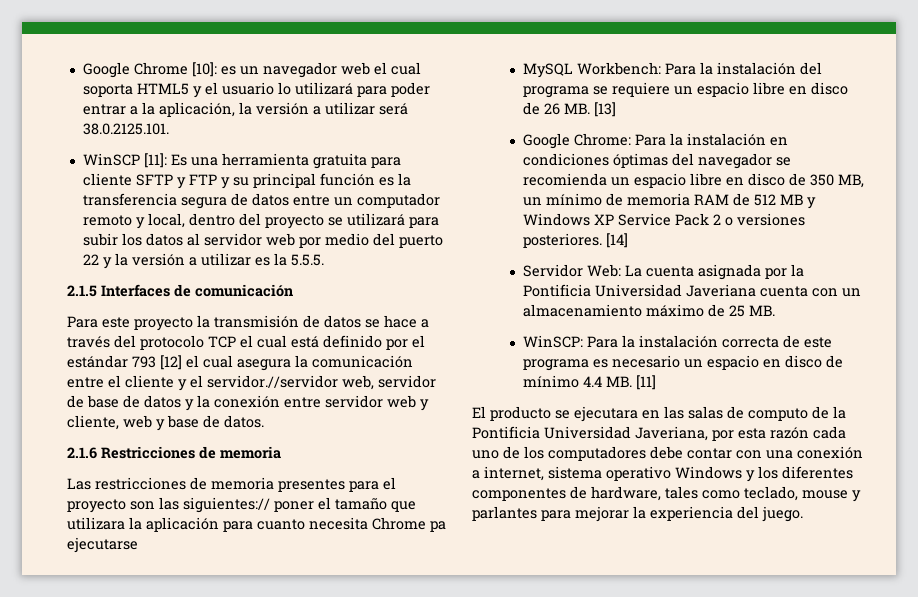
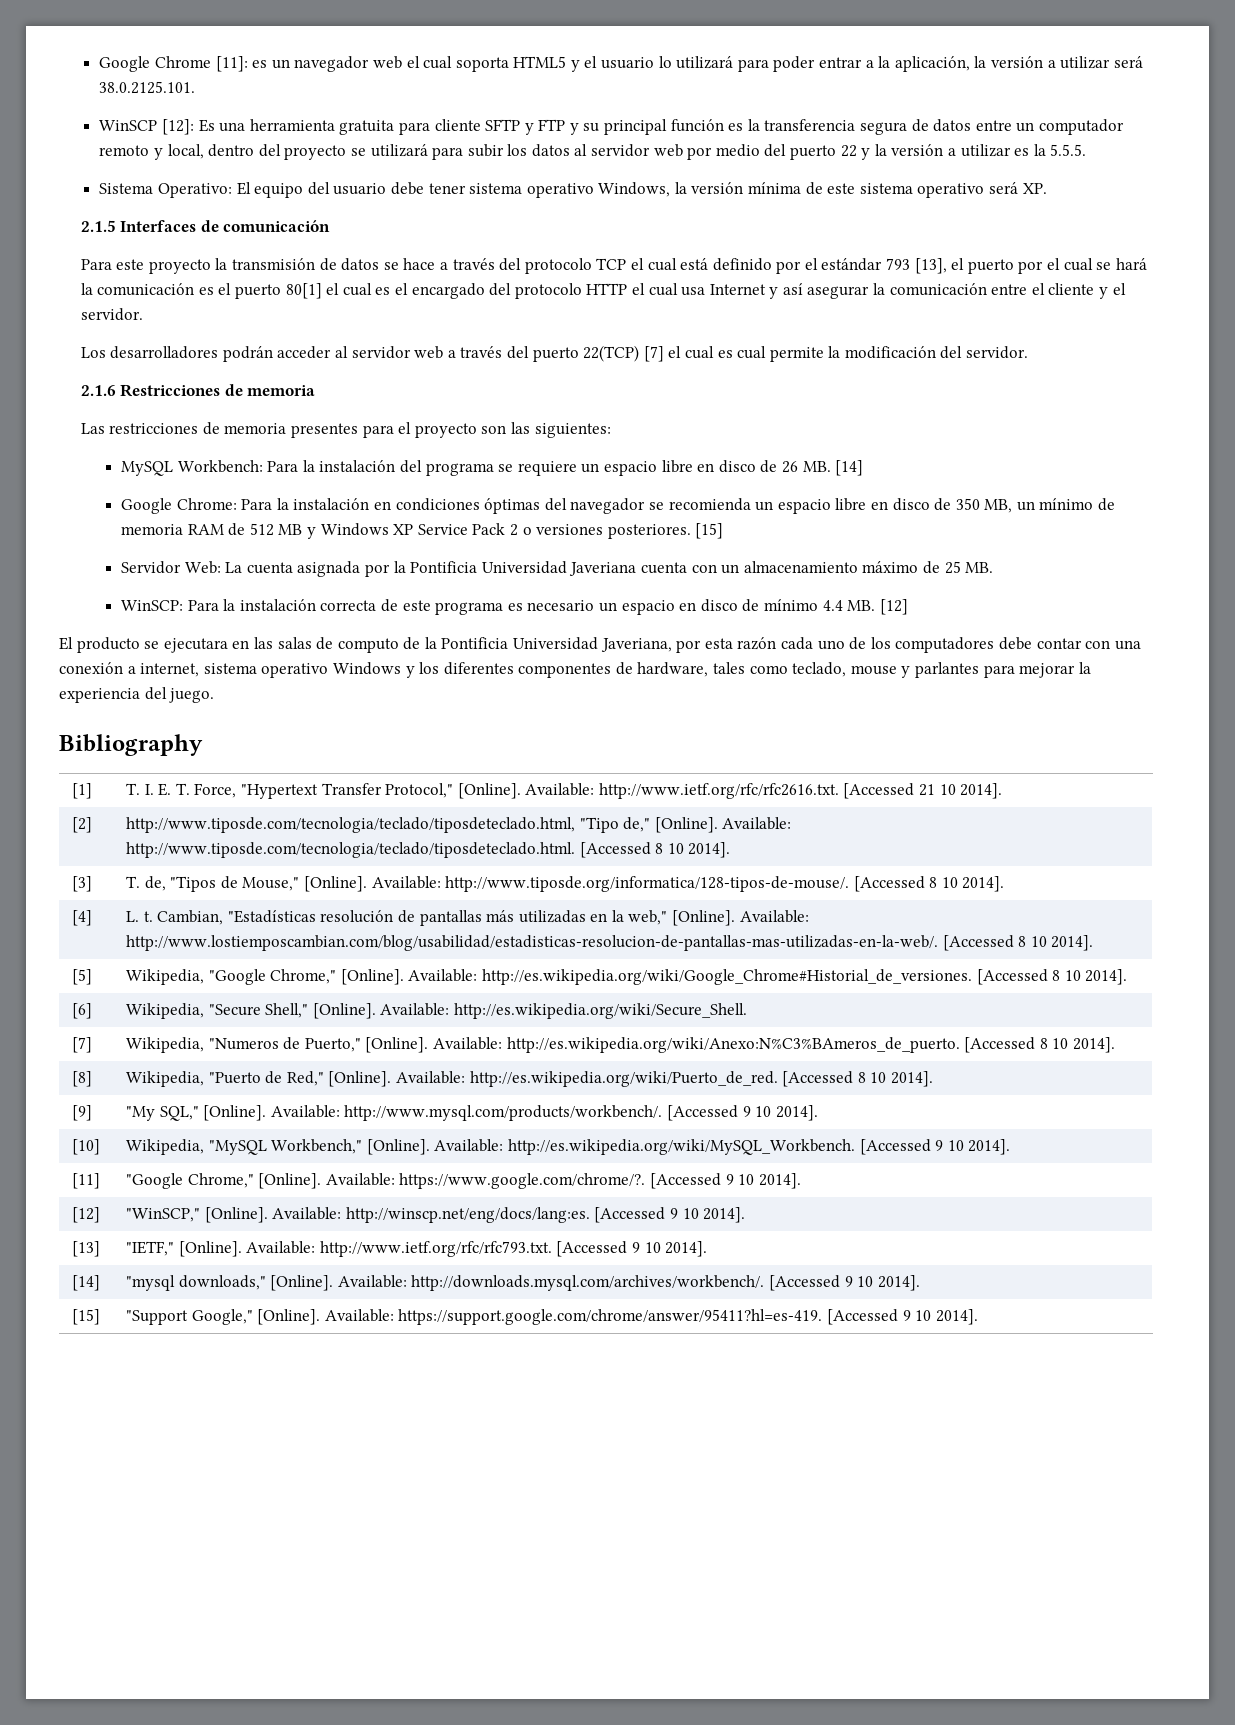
[191,62,217,77] [10]: -> [215,56,248,72] [11]:
[143,153,167,168] [11]: -> [161,119,194,135] [12]:
(324, 260) none -> [99,182,1047,198] // Sistema Operativo: El equipo del usuario debe tener sistema operativo Windows, la versión mínima de este sistema operativo será XP.
[159,355,291,371] [12] el cual asegura -> [914,258,1147,274] [80,283,870,299] [13], el puerto por el cual se hará la comunicación es el puerto 80[1] el cual es el encargado del protocolo HTTP el cual usa Internet y así asegurar
[206,375,436,390] [66,395,429,411] [66,415,264,431] servidor.//servidor web, servidor de base de datos y la conexión entre servidor web y cliente, web y base de datos. -> [80,308,143,321] [80,345,1029,362] servidor. // Los desarrolladores podrán acceder al servidor web a través del puerto 22(TCP) [7] el cual es cual permite la modificación del servidor.
[182,497,416,513] [66,517,446,532] [66,537,138,553] siguientes:// poner el tamaño que utilizara la aplicación para cuanto necesita Chrome pa ejecutarse -> [534,423,611,438] siguientes:
[594,102,617,117] [13] -> [835,460,864,476] [14]
[606,233,629,248] [14] -> [695,523,724,539] [15]
[636,375,657,390] [11] -> [879,599,908,615] [12]
(803, 514) none -> [59,734,203,756] [71,783,92,799] [125,783,1003,799] [71,817,92,833] [125,817,792,833] [125,842,731,858] [71,876,92,892] [125,876,1005,892] [71,910,92,926] [125,910,809,926] [125,935,1094,951] [71,969,92,985] [125,969,1128,985] [71,1003,92,1019] [125,1003,747,1019] [71,1037,92,1053] [125,1037,1115,1053] [71,1071,92,1087] [125,1071,933,1087] [71,1105,92,1121] [125,1105,818,1121] [71,1139,100,1155] [125,1139,1011,1155] [71,1173,100,1189] [125,1173,801,1189] [71,1207,100,1223] [125,1207,746,1223] [71,1241,100,1257] [125,1241,708,1257] [71,1275,100,1291] [125,1275,920,1291] [71,1309,100,1325] [125,1309,978,1325] // Bibliography // [1] | T. I. E. T. Force, "Hypertext Transfer Protocol," [Online]. Available: http://www.ietf.org/rfc/rfc2616.txt. [Accessed 21 10 2014]. // [2] | http://www.tiposde.com/tecnologia/teclado/tiposdeteclado.html, "Tipo de," [Online]. Available: http://www.tiposde.com/tecnologia/teclado/tiposdeteclado.html. [Accessed 8 10 2014]. // [3] | T. de, "Tipos de Mouse," [Online]. Available: http://www.tiposde.org/informatica/128-tipos-de-mouse/. [Accessed 8 10 2014]. // [4] | L. t. Cambian, "Estadísticas resolución de pantallas más utilizadas en la web," [Online]. Available: http://www.lostiemposcambian.com/blog/usabilidad/estadisticas-resolucion-de-pantallas-mas-utilizadas-en-la-web/. [Accessed 8 10 2014]. // [5] | Wikipedia, "Google Chrome," [Online]. Available: http://es.wikipedia.org/wiki/Google_Chrome#Historial_de_versiones. [Accessed 8 10 2014]. // [6] | Wikipedia, "Secure Shell," [Online]. Available: http://es.wikipedia.org/wiki/Secure_Shell. // [7] | Wikipedia, "Numeros de Puerto," [Online]. Available: http://es.wikipedia.org/wiki/Anexo:N%C3%BAmeros_de_puerto. [Accessed 8 10 2014]. // [8] | Wikipedia, "Puerto de Red," [Online]. Available: http://es.wikipedia.org/wiki/Puerto_de_red. [Accessed 8 10 2014]. // [9] | "My SQL," [Online]. Available: http://www.mysql.com/products/workbench/. [Accessed 9 10 2014]. // [10] | Wikipedia, "MySQL Workbench," [Online]. Available: http://es.wikipedia.org/wiki/MySQL_Workbench. [Accessed 9 10 2014]. // [11] | "Google Chrome," [Online]. Available: https://www.google.com/chrome/?. [Accessed 9 10 2014]. // [12] | "WinSCP," [Online]. Available: http://winscp.net/eng/docs/lang:es. [Accessed 9 10 2014]. // [13] | "IETF," [Online]. Available: http://www.ietf.org/rfc/rfc793.txt. [Accessed 9 10 2014]. // [14] | "mysql downloads," [Online]. Available: http://downloads.mysql.com/archives/workbench/. [Accessed 9 10 2014]. // [15] | "Support Google," [Online]. Available: https://support.google.com/chrome/answer/95411?hl=es-419. [Accessed 9 10 2014].

